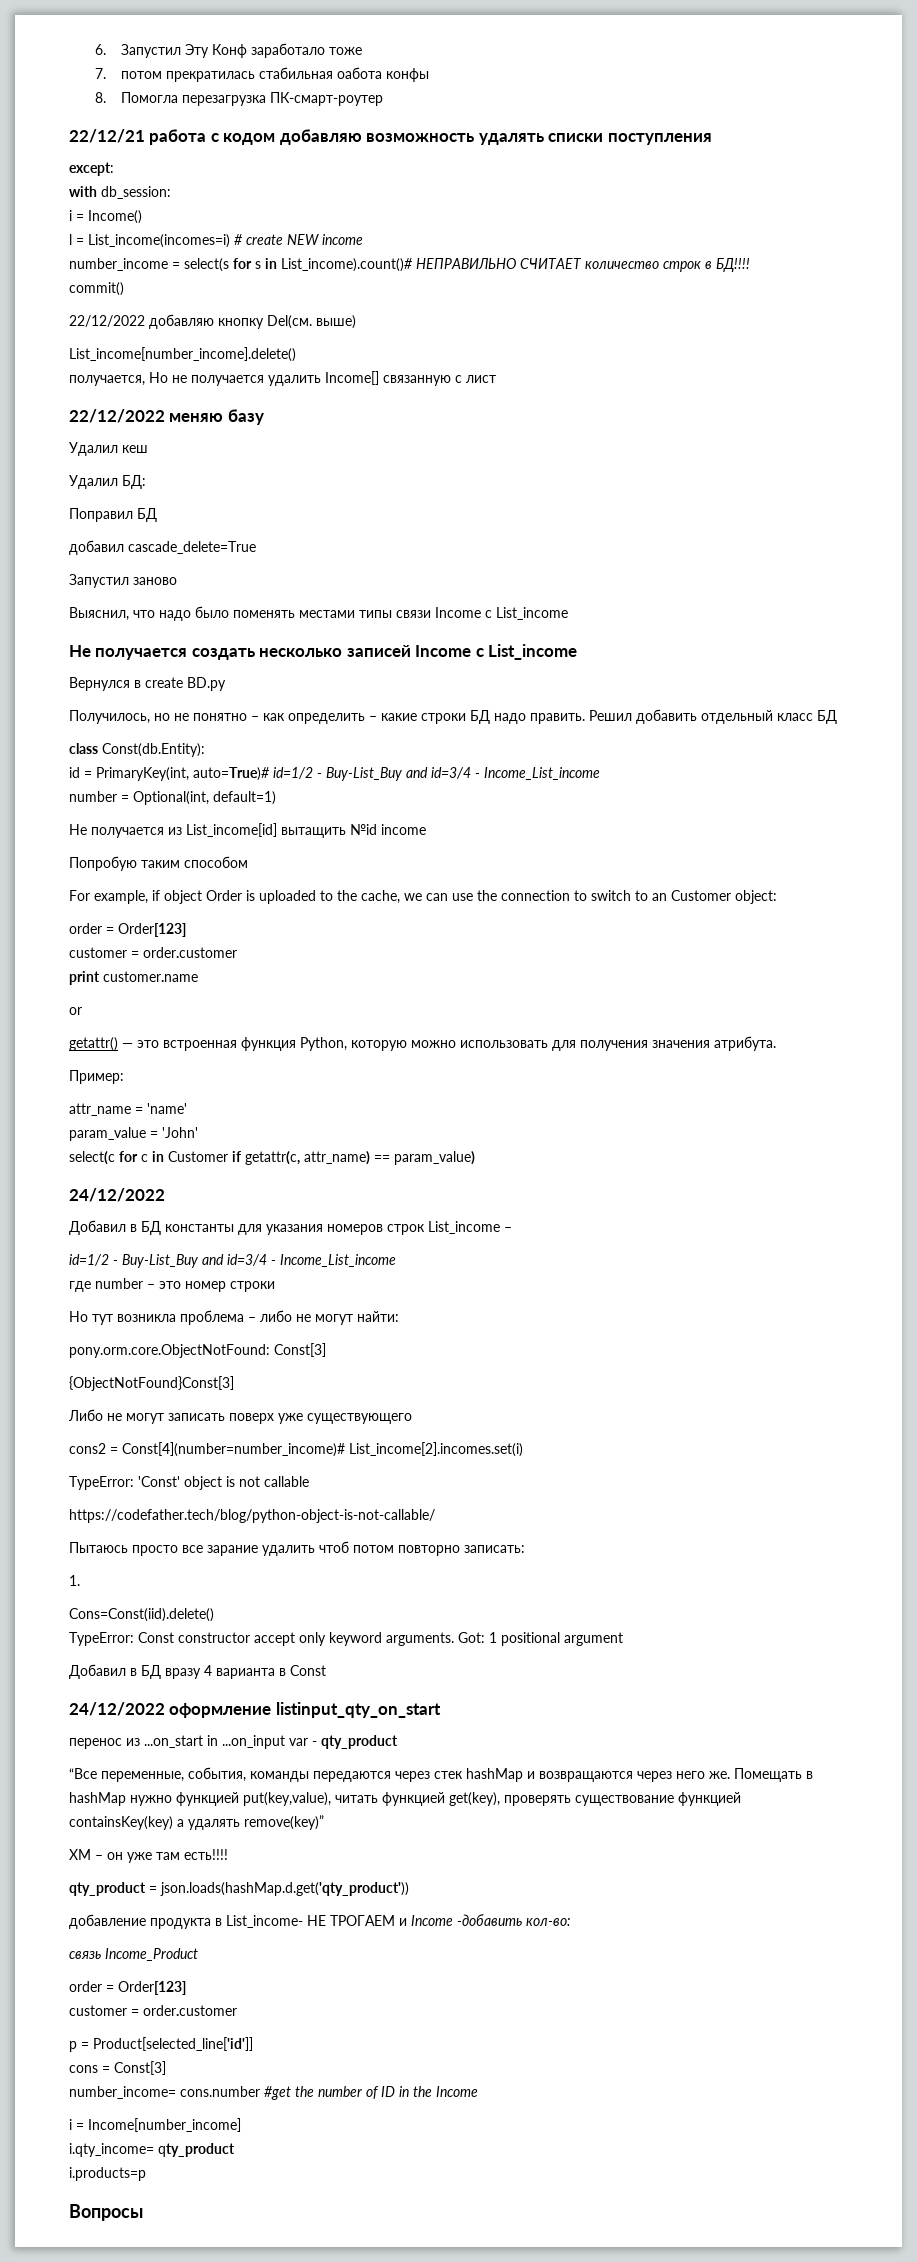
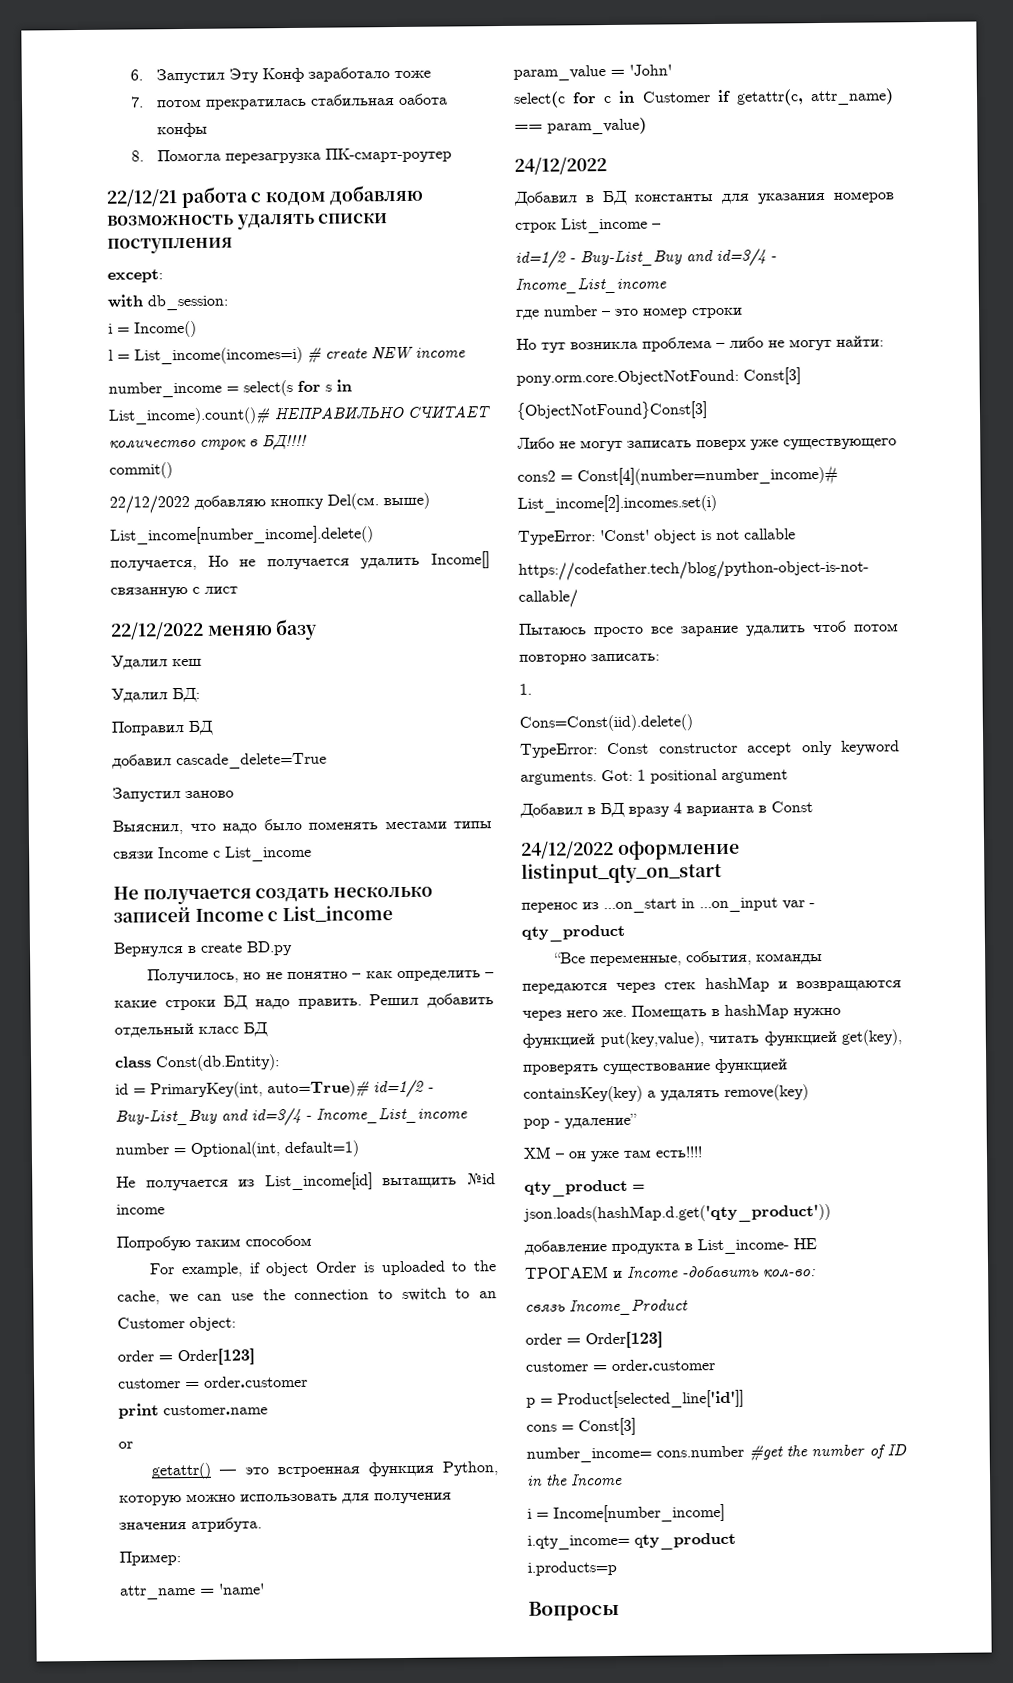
[244,1815,324,1830] remove(key)” -> [724,1084,809,1101] [523,1113,637,1130] remove(key) // pop - удаление”

